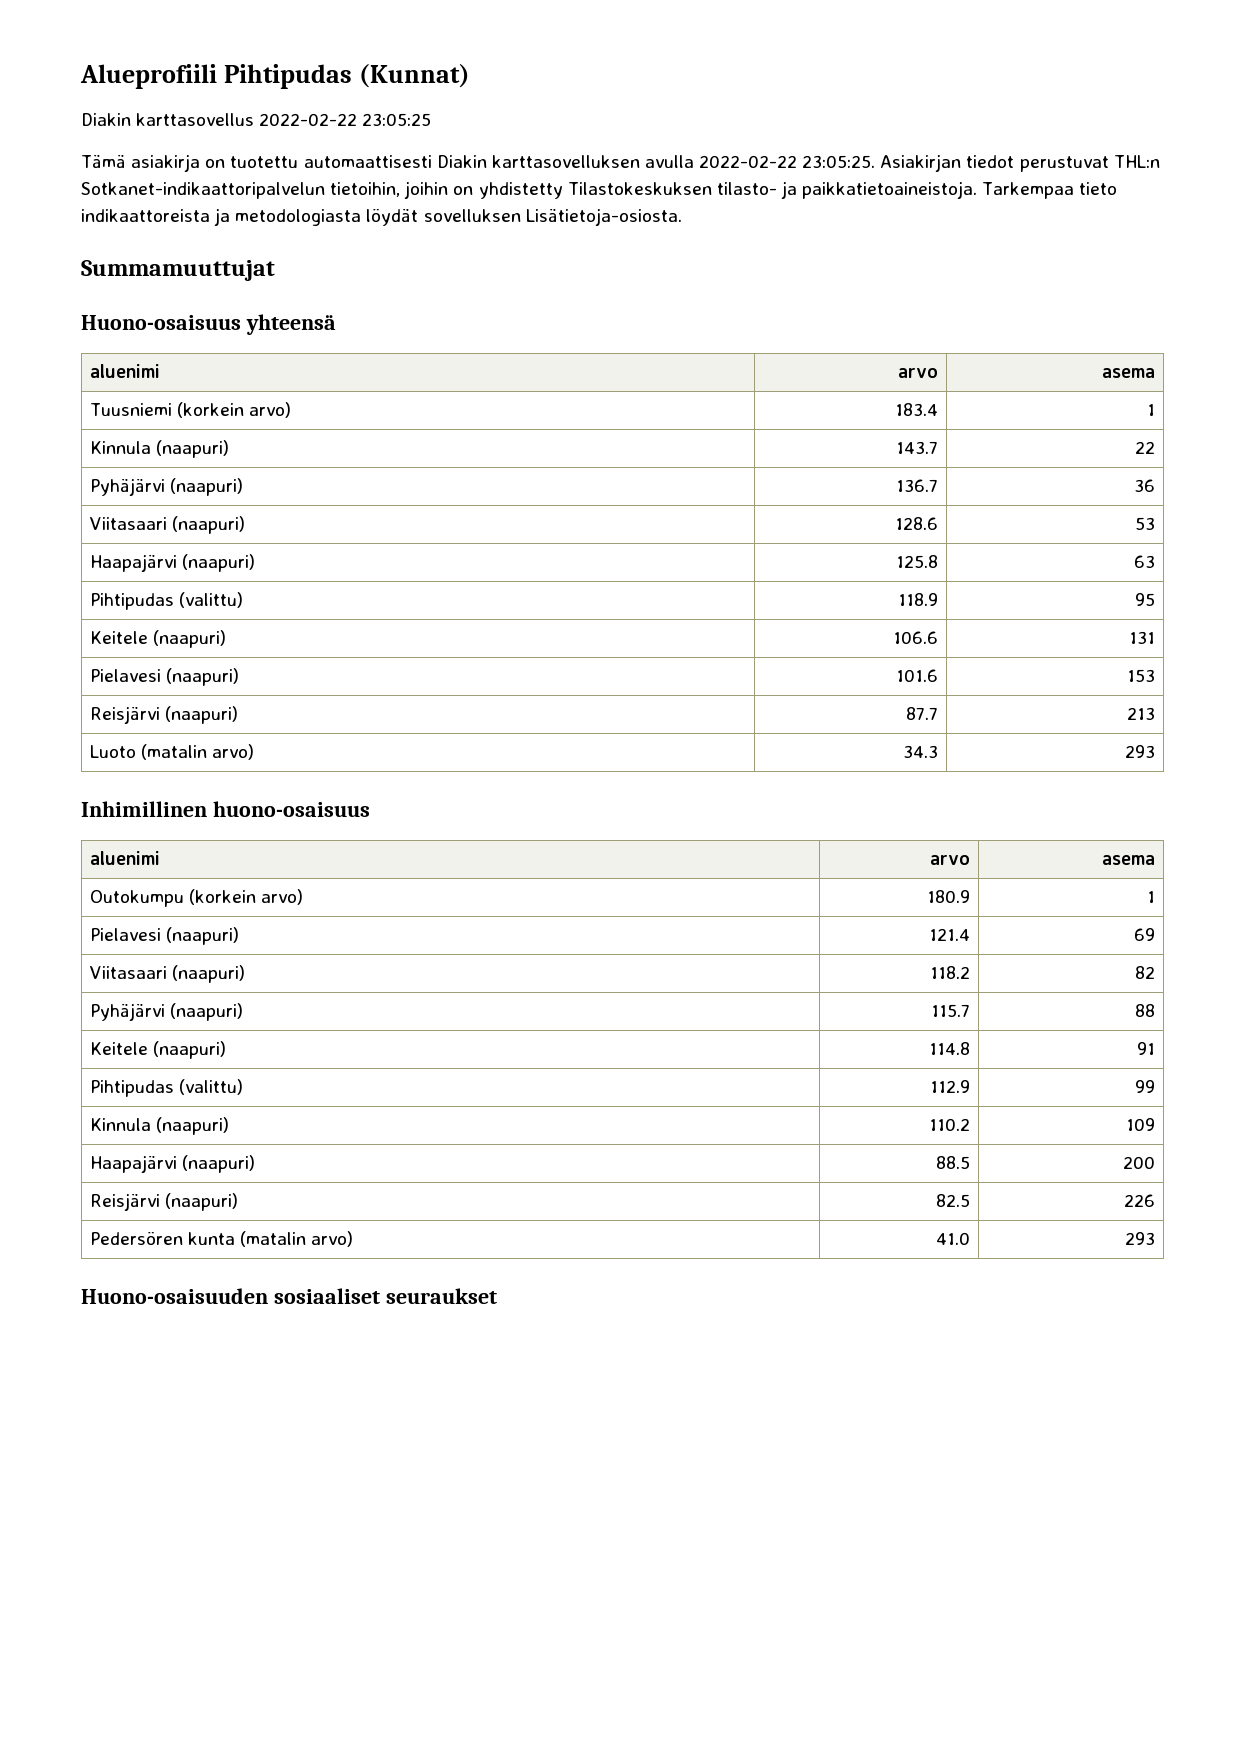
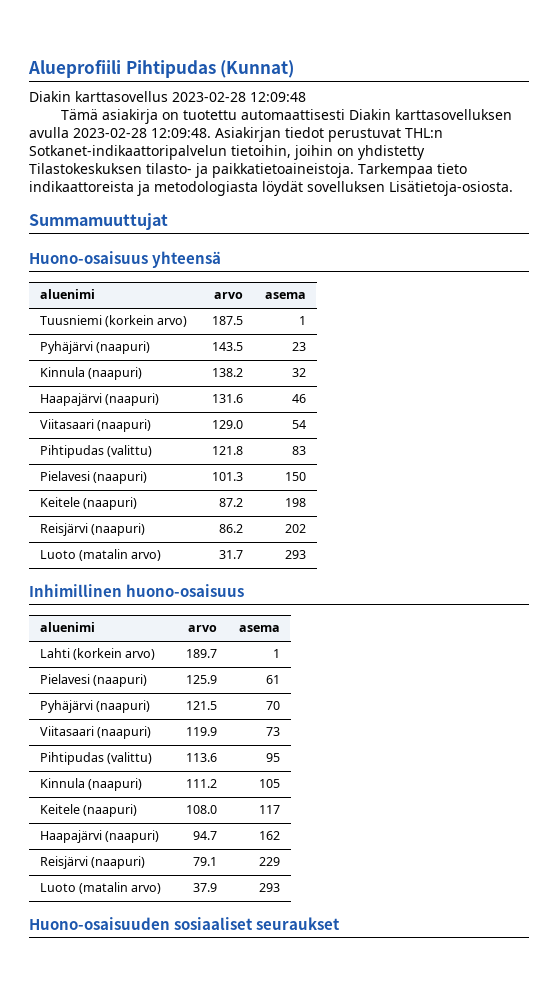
[259,113,432,126] 2022-02-22 23:05:25 -> [172,92,306,102] 2023-02-28 12:09:48
[699,155,876,168] 2022-02-22 23:05:25. -> [73,128,211,138] 2023-02-28 12:09:48.
[895,403,939,416] [1147,404,1156,416] [89,440,229,458] [896,441,939,454] [1135,441,1156,454] [89,478,243,496] [896,479,939,492] [1134,479,1156,492] [89,516,245,534] [895,517,939,530] [1135,517,1156,530] [89,554,255,572] [896,555,939,568] [1134,555,1156,568] [89,592,243,610] [898,593,939,606] [1135,593,1156,606] [89,630,226,648] [893,631,939,644] [1129,631,1156,644] [89,668,239,686] [896,669,939,682] [1127,669,1156,682] [89,706,238,724] [906,707,939,720] [1127,707,1156,720] [89,744,255,760] [903,745,939,758] 183.4 | 1 // Kinnula (naapuri) | 143.7 | 22 // Pyhäjärvi (naapuri) | 136.7 | 36 // Viitasaari (naapuri) | 128.6 | 53 // Haapajärvi (naapuri) | 125.8 | 63 // Pihtipudas (valittu) | 118.9 | 95 // Keitele (naapuri) | 106.6 | 131 // Pielavesi (naapuri) | 101.6 | 153 // Reisjärvi (naapuri) | 87.7 | 213 // Luoto (matalin arvo) | 34.3 -> [212,316,244,325] [299,316,307,325] [39,341,150,354] [212,342,244,351] [292,342,307,351] [39,367,142,380] [212,368,244,377] [292,368,307,377] [39,393,159,406] [212,394,244,403] [292,394,307,403] [39,419,151,432] [212,420,244,429] [292,420,307,429] [39,445,152,458] [212,446,244,455] [292,446,307,455] [39,471,147,484] [212,472,244,481] [285,472,307,481] [39,497,137,510] [219,498,244,507] [285,498,307,507] [39,523,145,536] [219,524,244,533] [285,524,307,533] [39,549,162,561] [219,550,244,559] 187.5 | 1 // Pyhäjärvi (naapuri) | 143.5 | 23 // Kinnula (naapuri) | 138.2 | 32 // Haapajärvi (naapuri) | 131.6 | 46 // Viitasaari (naapuri) | 129.0 | 54 // Pihtipudas (valittu) | 121.8 | 83 // Pielavesi (naapuri) | 101.3 | 150 // Keitele (naapuri) | 87.2 | 198 // Reisjärvi (naapuri) | 86.2 | 202 // Luoto (matalin arvo) | 31.7
[89,889,304,907] [927,890,971,903] Outokumpu (korkein arvo) | 180.9 -> [39,648,156,660] [186,649,218,658] Lahti (korkein arvo) | 189.7
[929,928,971,941] [1134,928,1156,941] [89,965,245,983] [930,966,971,979] [1135,966,1156,979] [89,1003,243,1021] [931,1004,971,1017] [1135,1004,1156,1017] [89,1041,226,1059] [929,1042,971,1055] [1137,1042,1156,1055] [89,1079,243,1097] [930,1080,971,1093] [1135,1080,1156,1093] [89,1117,229,1135] [929,1118,971,1131] [1126,1118,1156,1131] [89,1155,255,1173] [936,1156,971,1169] [1123,1156,1156,1169] [89,1193,238,1211] [936,1194,971,1207] [1124,1194,1156,1207] [89,1231,354,1247] [936,1232,971,1245] 121.4 | 69 // Viitasaari (naapuri) | 118.2 | 82 // Pyhäjärvi (naapuri) | 115.7 | 88 // Keitele (naapuri) | 114.8 | 91 // Pihtipudas (valittu) | 112.9 | 99 // Kinnula (naapuri) | 110.2 | 109 // Haapajärvi (naapuri) | 88.5 | 200 // Reisjärvi (naapuri) | 82.5 | 226 // Pedersören kunta (matalin arvo) | 41.0 -> [186,675,218,684] [266,675,281,684] [39,700,150,713] [186,701,218,710] [266,701,281,710] [39,726,151,739] [186,727,218,736] [266,727,281,736] [39,752,152,765] [186,753,218,762] [266,753,281,762] [39,778,142,791] [186,779,218,788] [259,779,281,788] [39,804,137,817] [186,805,218,814] [259,805,281,814] [39,830,159,843] [193,831,218,840] [259,831,281,840] [39,856,145,869] [193,857,218,866] [259,857,281,866] [39,882,162,894] [193,883,218,892] 125.9 | 61 // Pyhäjärvi (naapuri) | 121.5 | 70 // Viitasaari (naapuri) | 119.9 | 73 // Pihtipudas (valittu) | 113.6 | 95 // Kinnula (naapuri) | 111.2 | 105 // Keitele (naapuri) | 108.0 | 117 // Haapajärvi (naapuri) | 94.7 | 162 // Reisjärvi (naapuri) | 79.1 | 229 // Luoto (matalin arvo) | 37.9

